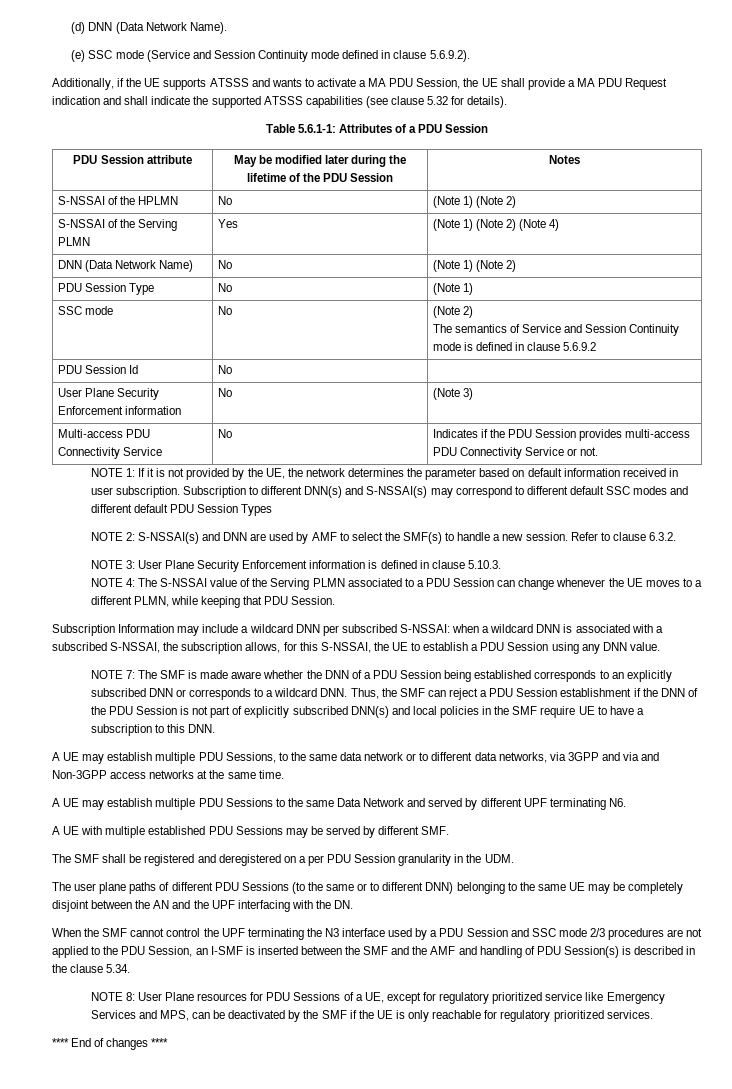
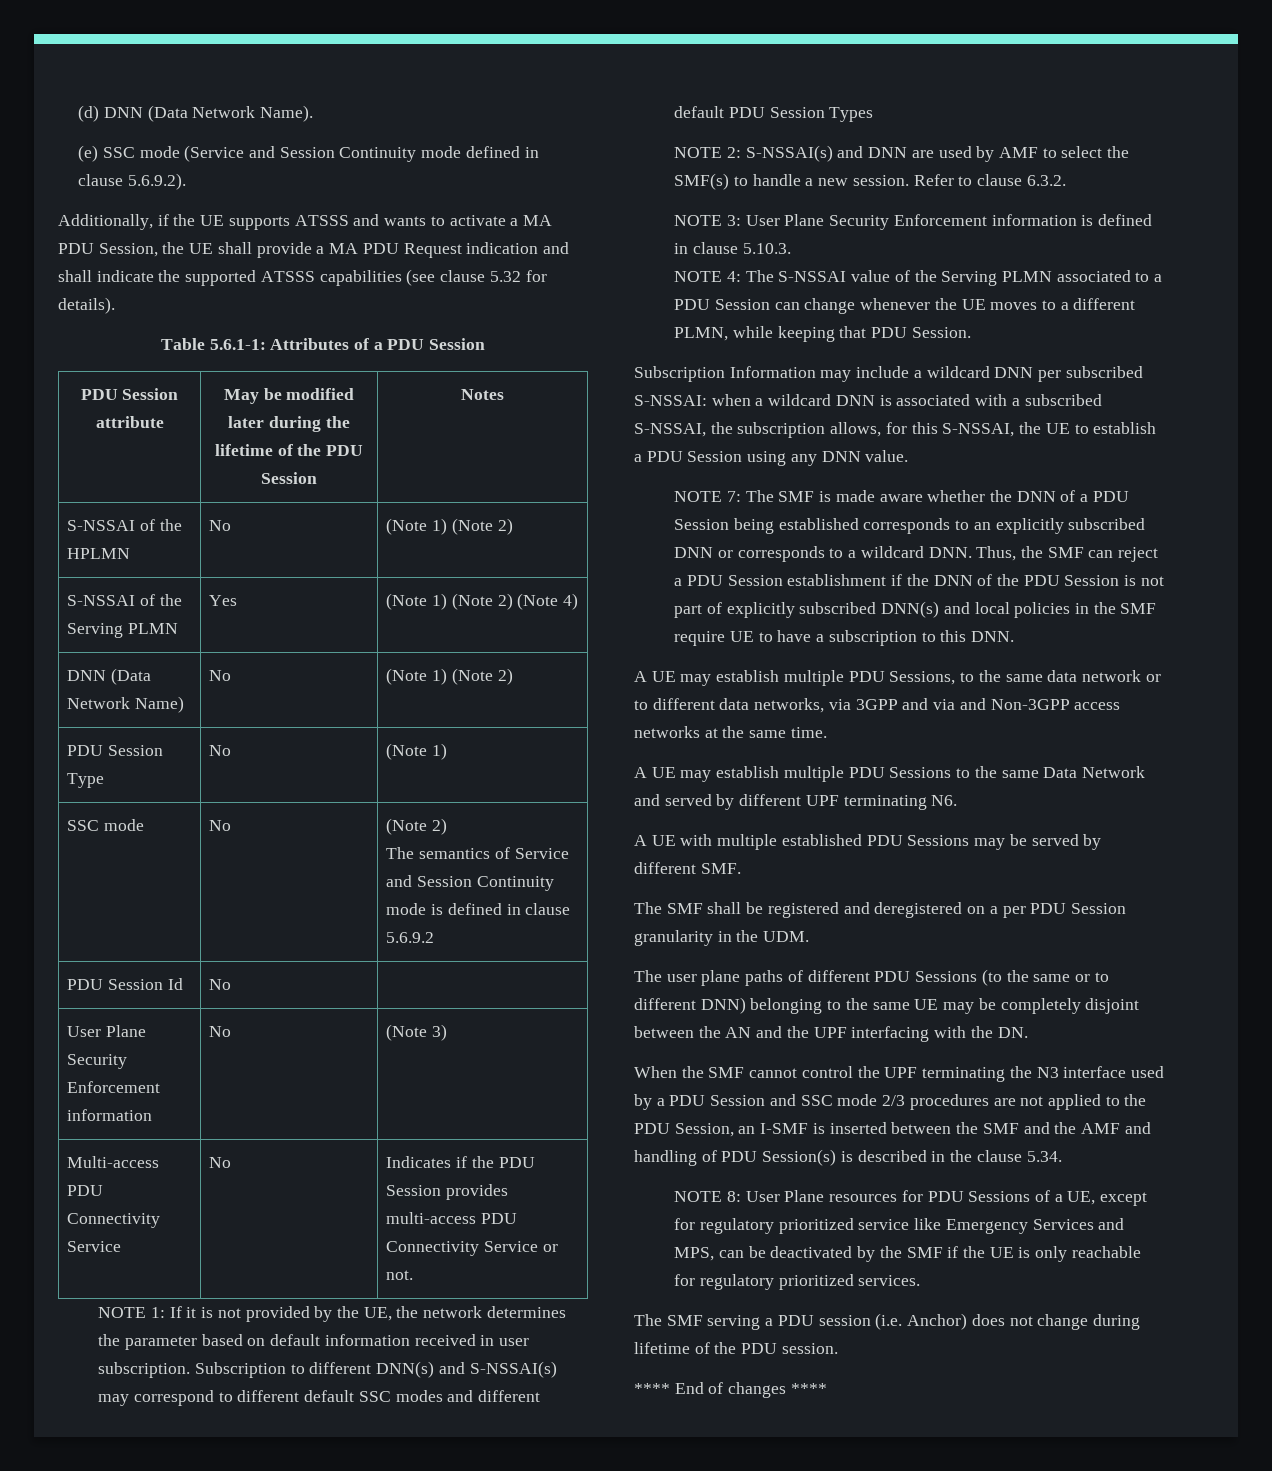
(653, 1014) none -> [634,1313,1140,1330] [634,1342,838,1354] // The SMF serving a PDU session (i.e. Anchor) does not change during lifetime of the PDU session.

